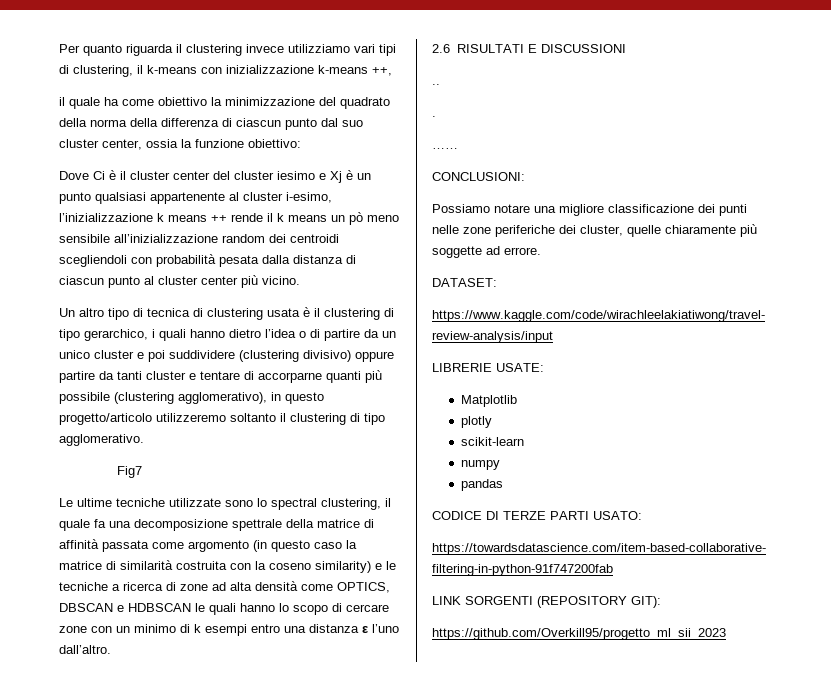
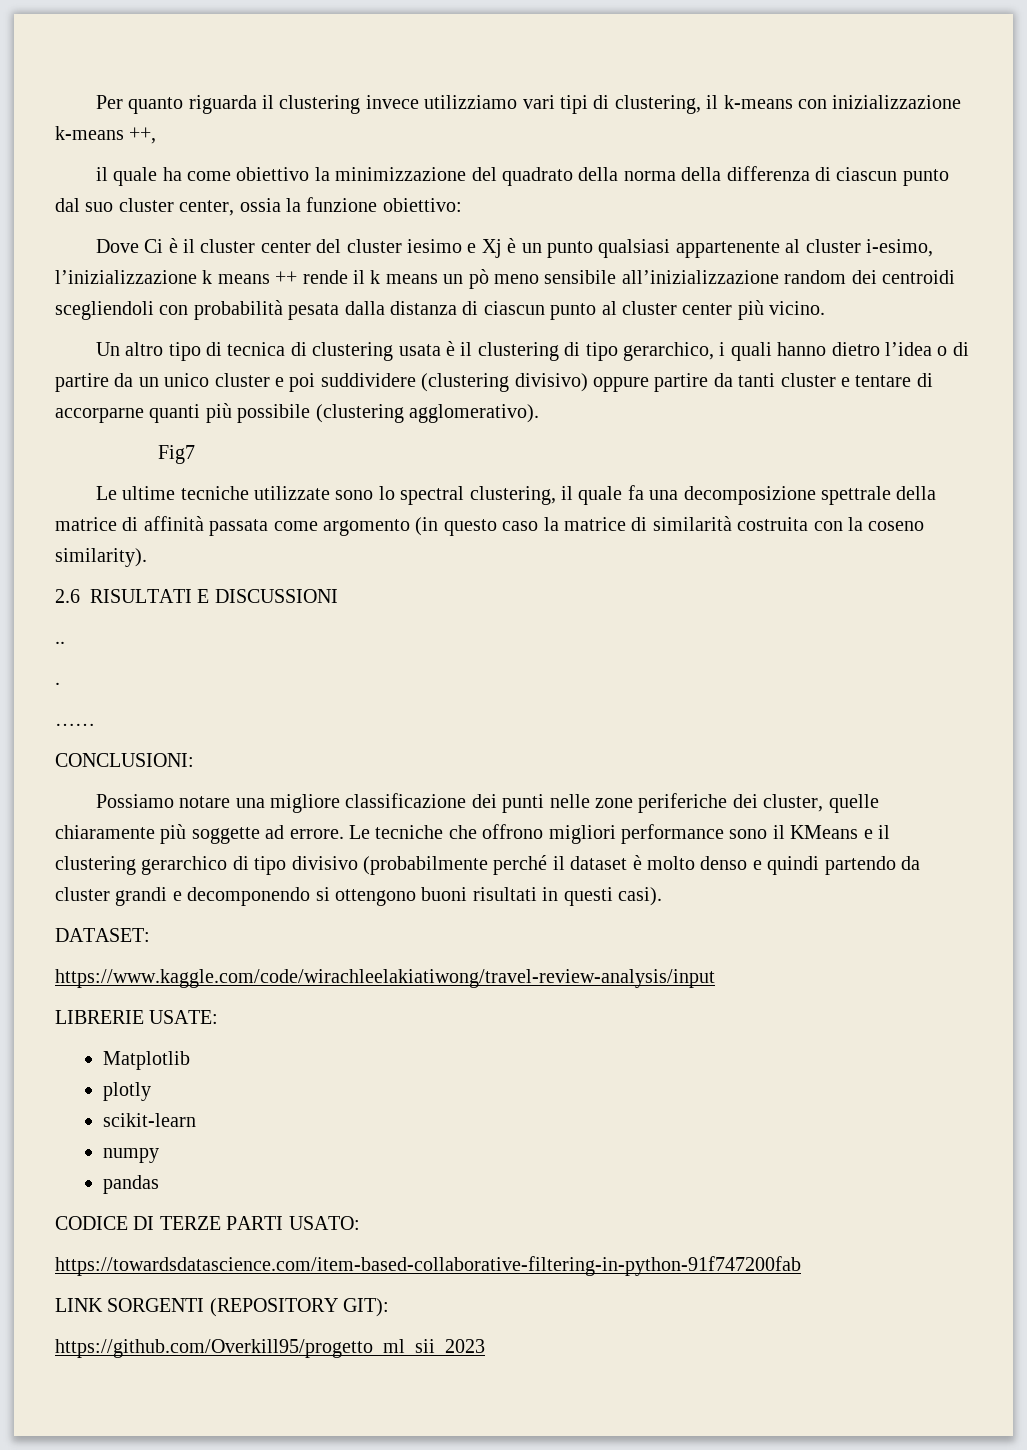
[178,392,324,404] [59,413,385,425] [59,434,144,446] agglomerativo), in questo progetto/articolo utilizzeremo soltanto il clustering di tipo agglomerativo. -> [409,404,539,423] agglomerativo).
[315,561,396,573] [59,581,390,593] [59,603,389,615] [59,624,399,636] [59,645,111,654] similarity) e le tecniche a ricerca di zone ad alta densità come OPTICS, DBSCAN e HDBSCAN le quali hanno lo scopo di cercare zone con un minimo di k esempi entro una distanza ε l’uno dall’altro. -> [55,548,147,567] similarity).
(541, 251) none -> [349,824,890,844] [55,855,920,875] [55,887,662,906] Le tecniche che offrono migliori performance sono il KMeans e il clustering gerarchico di tipo divisivo (probabilmente perché il dataset è molto denso e quindi partendo da cluster grandi e decomponendo si ottengono buoni risultati in questi casi).

